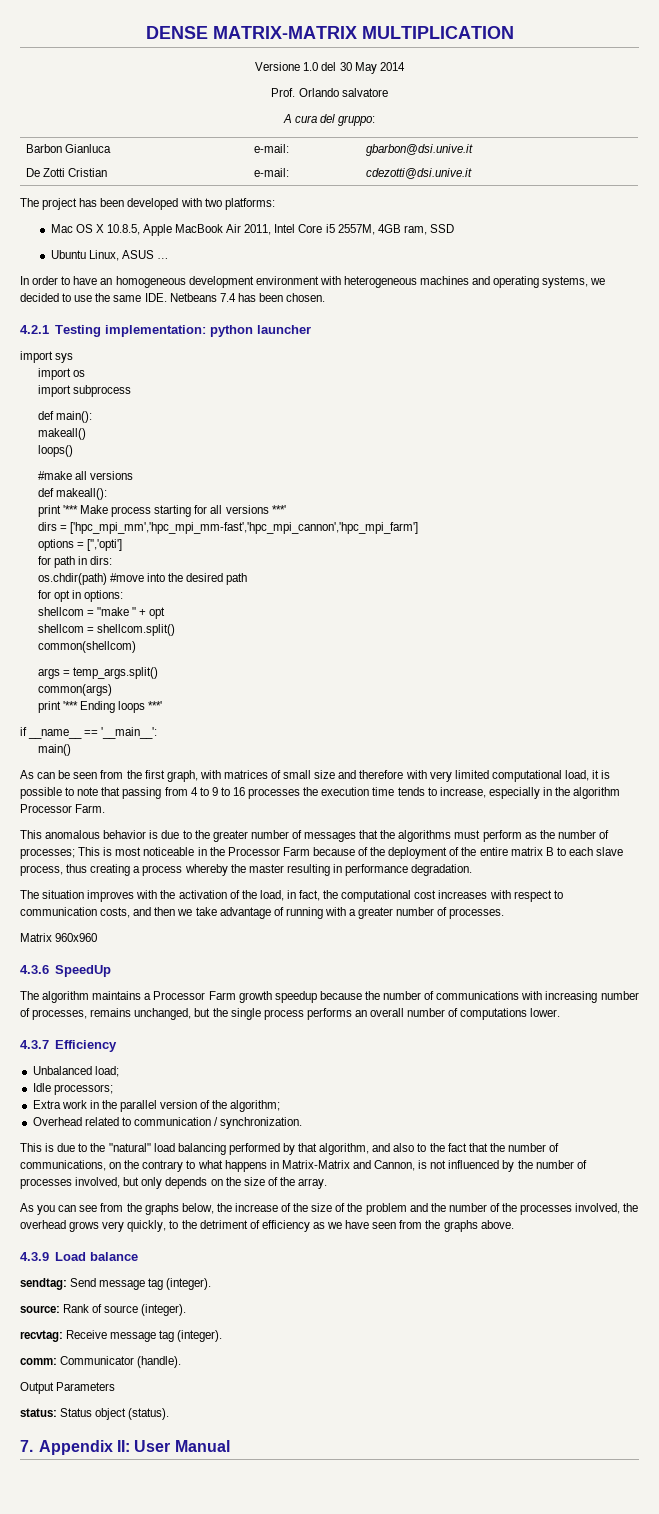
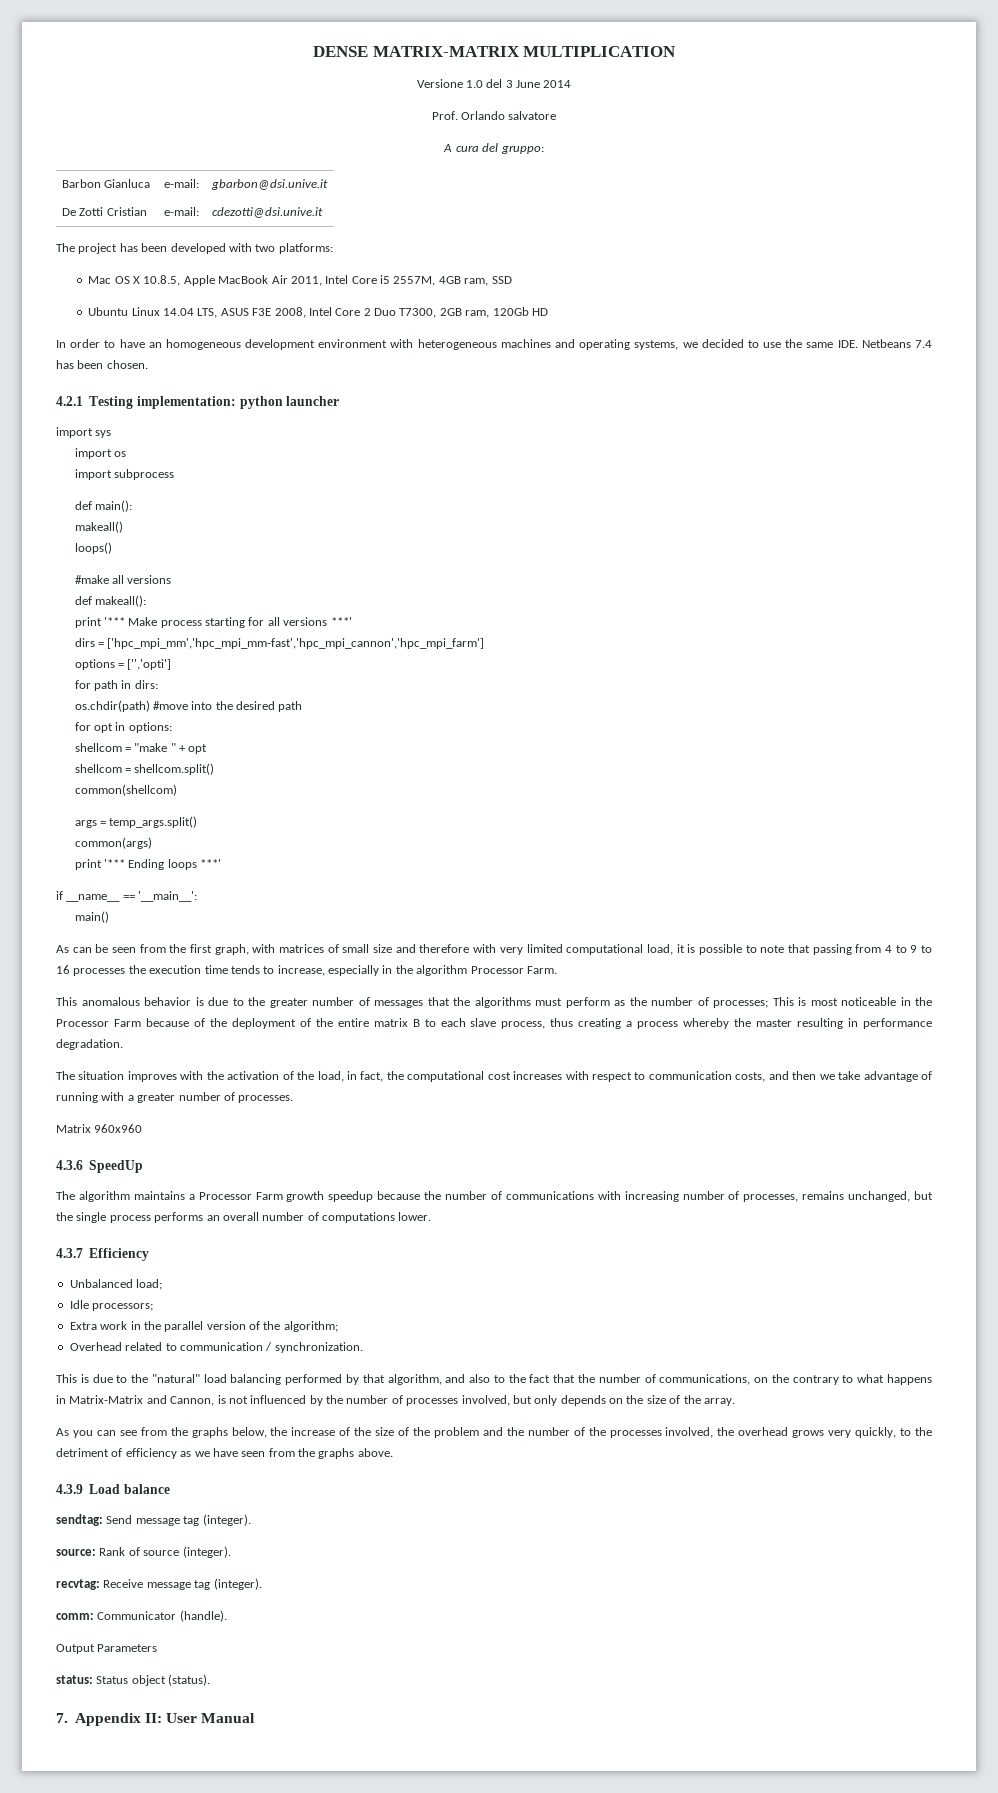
[339,62,377,74] 30 May -> [505,80,541,88] 3 June
[88,250,169,261] Linux, ASUS … -> [131,307,548,318] Linux 14.04 LTS, ASUS F3E 2008, Intel Core 2 Duo T7300, 2GB ram, 120Gb HD

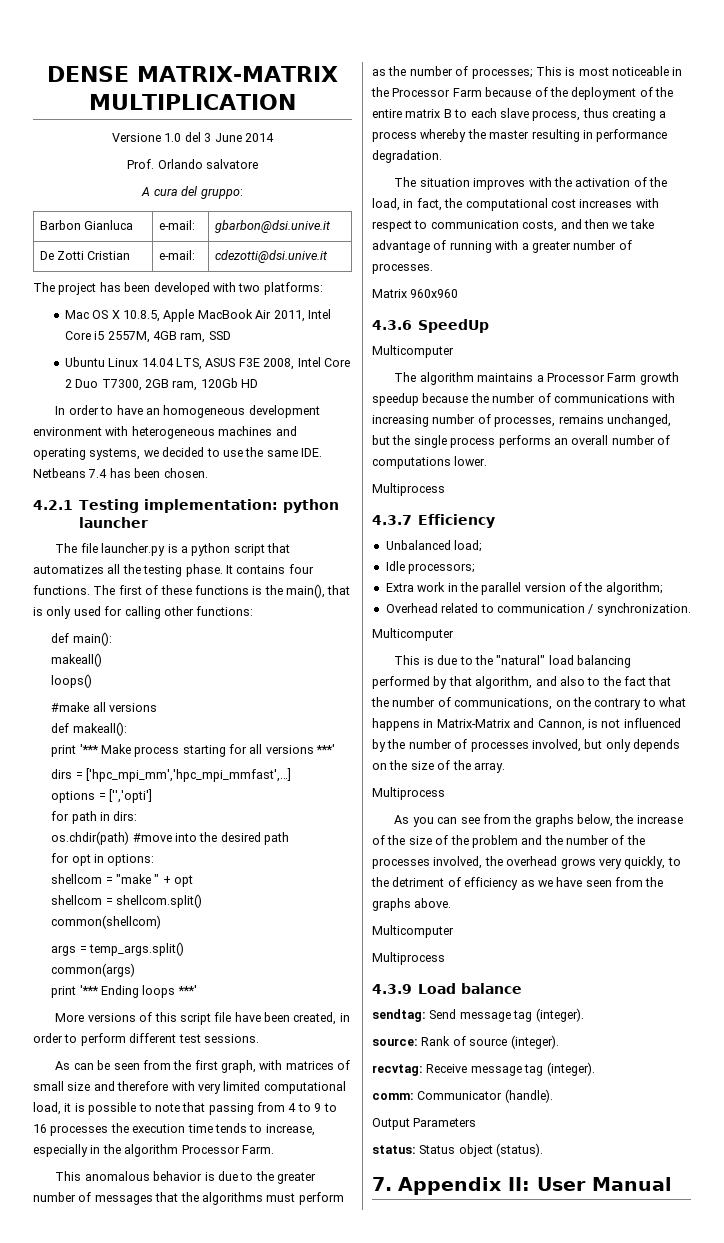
[56,427,112,438] [74,448,126,459] [74,469,174,480] import sys // import os // import subprocess -> [55,543,291,556] [33,564,314,577] [33,584,351,598] [33,606,254,619] The file launcher.py is a python script that automatizes all the testing phase. It contains four functions. The first of these functions is the main(), that is only used for calling other functions:
[107,638,485,649] ['hpc_mpi_mm','hpc_mpi_mm-fast','hpc_mpi_cannon','hpc_mpi_farm'] -> [85,768,291,782] ['hpc_mpi_mm','hpc_mpi_mmfast',…]
[56,891,198,902] [74,911,109,923] if __name__ == '__main__': // main() -> [55,1012,350,1025] [33,1033,259,1046] More versions of this script file have been created, in order to perform different test sessions.
(144, 1166) none -> [372,345,454,358] // Multicomputer
(432, 1216) none -> [372,483,445,496] // Multiprocess
(363, 1347) none -> [372,628,454,641] // Multicomputer
(735, 1402) none -> [372,787,445,800] // Multiprocess
(393, 1452) none -> [372,925,454,938] [372,952,445,965] // Multicomputer // Multiprocess

